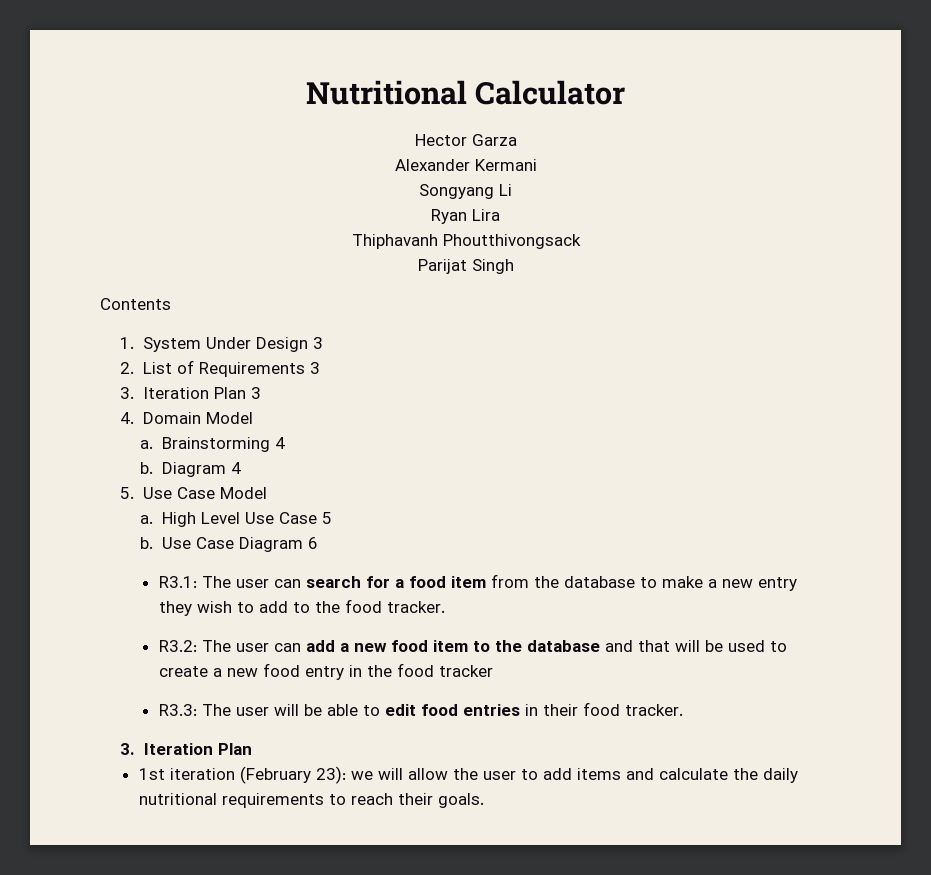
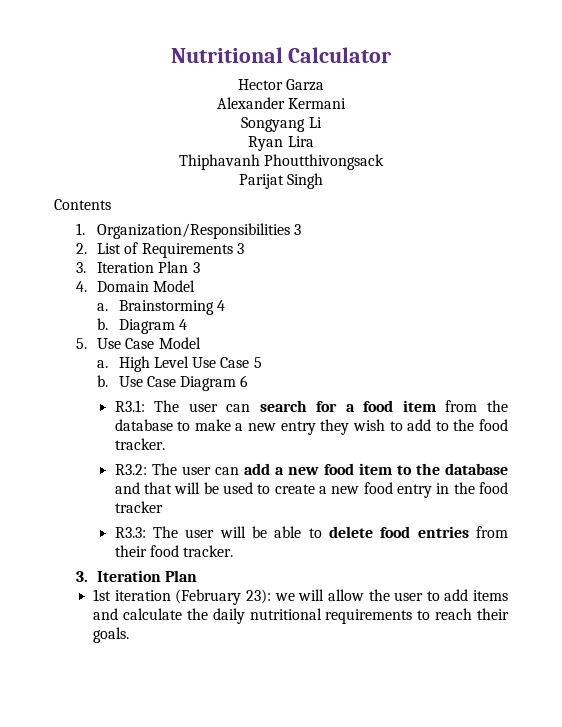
[142,337,308,352] System Under Design -> [97,223,291,239] Organization/Responsibilities
[384,704,416,716] edit -> [328,526,373,538] delete
[524,704,538,716] in -> [476,526,509,538] from

